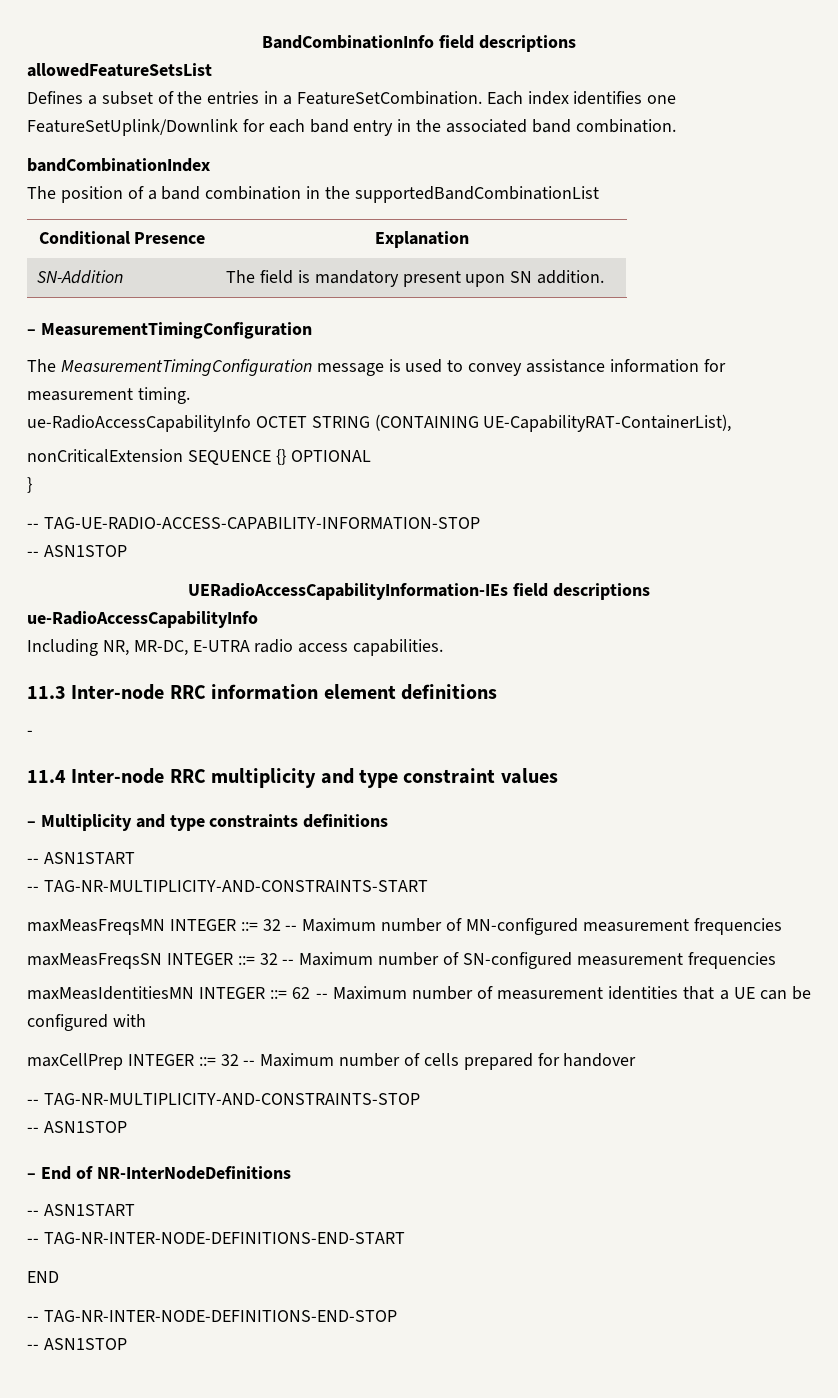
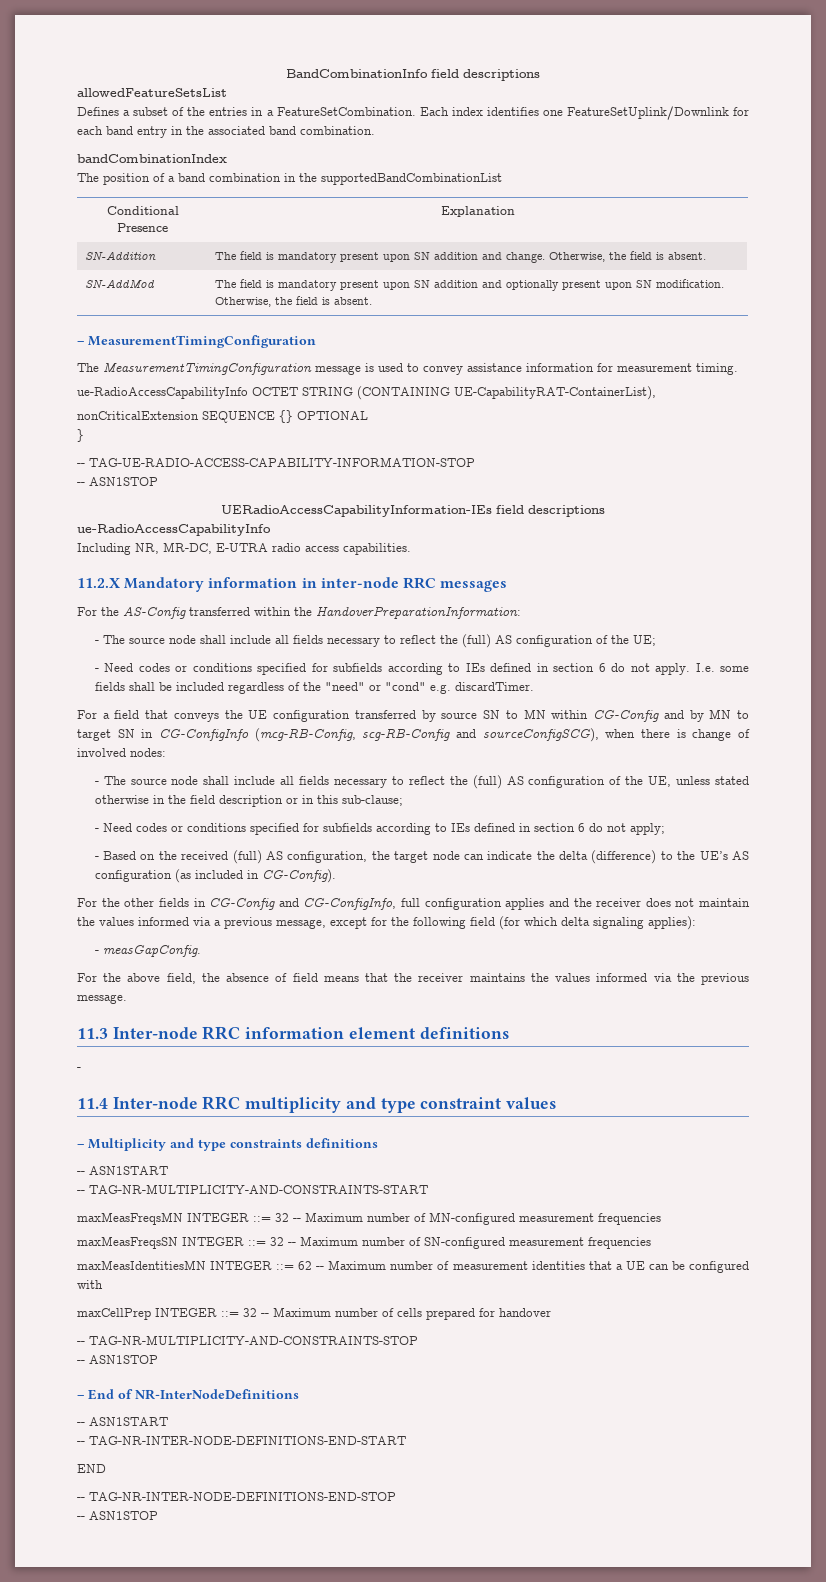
[537,270,605,284] addition. -> [434,251,707,263] [85,279,156,289] [215,279,725,291] [215,296,373,307] addition and change. Otherwise, the field is absent. // SN-AddMod | The field is mandatory present upon SN addition and optionally present upon SN modification. Otherwise, the field is absent.
(444, 647) none -> [77,577,508,592] [77,606,521,619] [94,634,656,648] [94,663,750,675] [94,682,534,694] [77,709,749,722] [77,728,750,742] [77,748,166,757] [94,775,750,789] [94,795,403,807] [94,823,665,835] [94,850,749,864] [94,869,336,883] [77,898,750,910] [77,916,696,930] [94,945,201,957] [77,973,749,985] [77,994,127,1004] // 11.2.X Mandatory information in inter-node RRC messages // For the AS-Config transferred within the HandoverPreparationInformation: // - The source node shall include all fields necessary to reflect the (full) AS configuration of the UE; // - Need codes or conditions specified for subfields according to IEs defined in section 6 do not apply. I.e. some fields shall be included regardless of the "need" or "cond" e.g. discardTimer. // For a field that conveys the UE configuration transferred by source SN to MN within CG-Config and by MN to target SN in CG-ConfigInfo (mcg-RB-Config, scg-RB-Config and sourceConfigSCG), when there is change of involved nodes: // - The source node shall include all fields necessary to reflect the (full) AS configuration of the UE, unless stated otherwise in the field description or in this sub-clause; // - Need codes or conditions specified for subfields according to IEs defined in section 6 do not apply; // - Based on the received (full) AS configuration, the target node can indicate the delta (difference) to the UE’s AS configuration (as included in CG-Config). // For the other fields in CG-Config and CG-ConfigInfo, full configuration applies and the receiver does not maintain the values informed via a previous message, except for the following field (for which delta signaling applies): // - measGapConfig. // For the above field, the absence of field means that the receiver maintains the values informed via the previous message.

